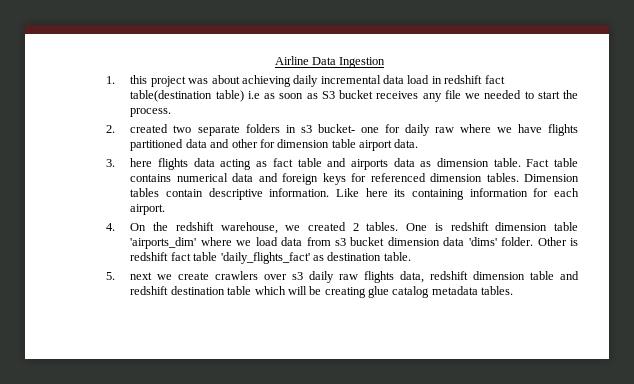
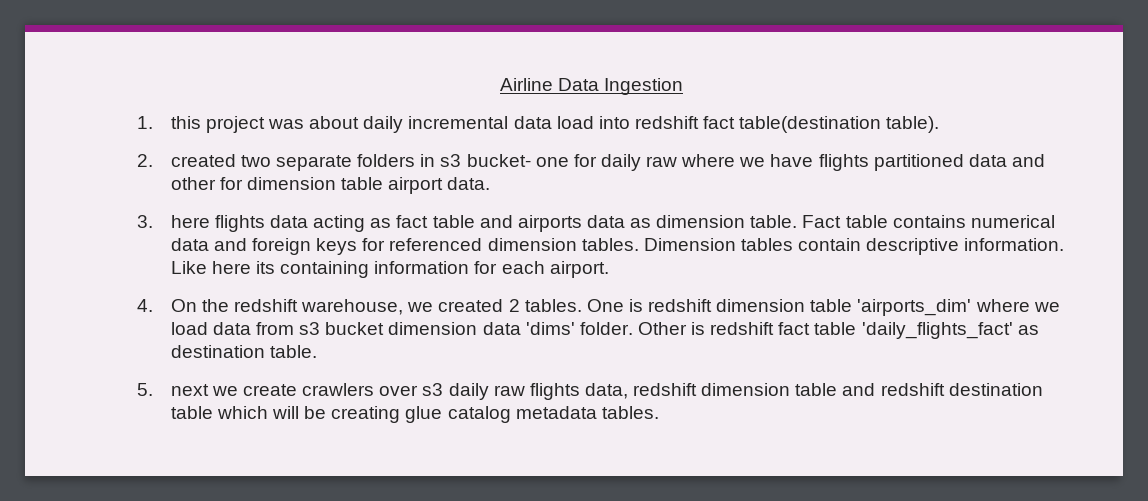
[241,75,291,87] achieving -> (360, 122) none
[431,76,442,84] in -> [598,116,630,129] into
[215,90,578,102] [130,108,172,117] table) i.e as soon as S3 bucket receives any file we needed to start the process. -> [886,116,940,133] table).

